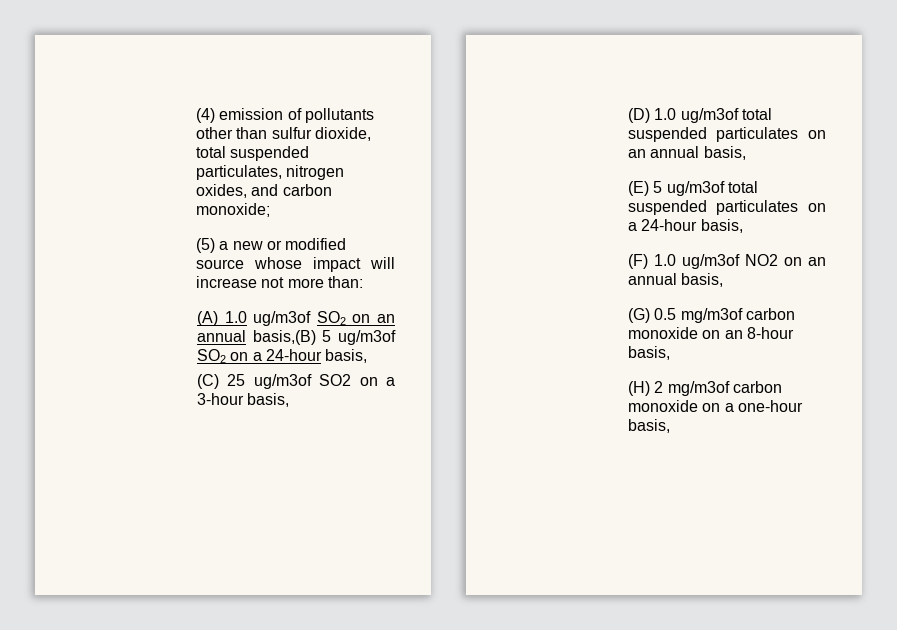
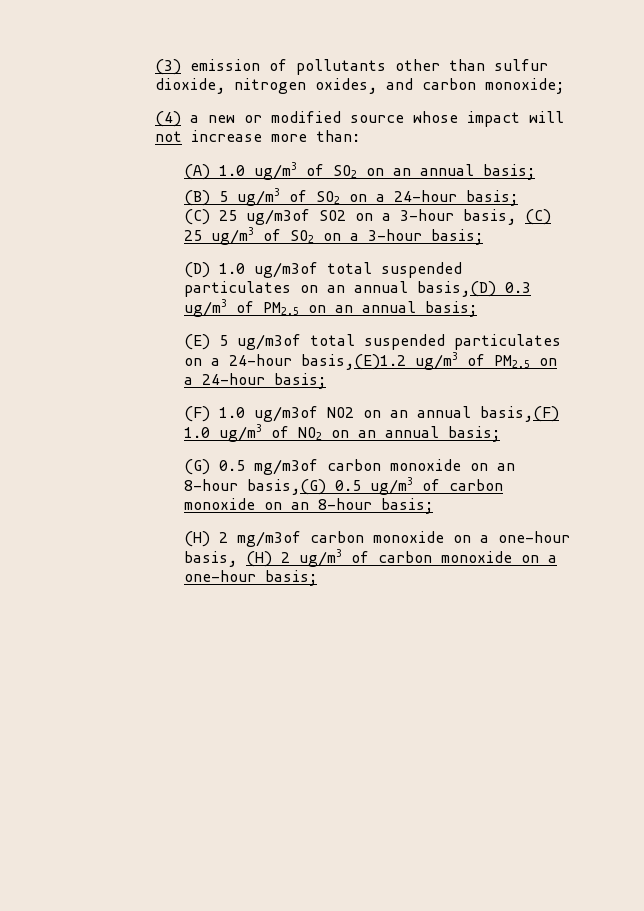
[196,108,216,123] (4) -> [155,59,182,75] (3)
[196,146,310,161] [196,165,283,180] total suspended particulates, -> (226, 86) none
[196,238,216,253] (5) -> [155,111,182,127] (4)
[196,276,285,288] increase not -> [155,130,263,142] not increase
[253,311,312,326] ug/m3of -> [253,162,324,180] ug/m3 of
[252,330,396,345] basis,(B) 5 ug/m3of -> [482,164,535,180] [183,188,307,206] basis; // (B) 5 ug/m3 of
[325,349,368,363] basis, -> [465,190,518,206] basis;
(290, 400) none -> [524,209,551,225] [183,227,483,245] (C) 25 ug/m3 of SO2 on a 3-hour basis;
[703,146,746,160] basis, -> [416,281,531,297] [183,299,477,317] basis,(D) 0.3 ug/m3 of PM2.5 on an annual basis;
[700,219,743,233] basis, -> [300,352,557,370] [183,373,326,389] basis,(E)1.2 ug/m3 of PM2.5 on a 24-hour basis;
[681,273,724,287] basis, -> [479,406,559,422] [183,424,500,442] basis,(F) 1.0 ug/m3 of NO2 on an annual basis;
[627,346,670,360] basis, -> [246,477,503,495] [183,498,433,514] basis,(G) 0.5 ug/m3 of carbon monoxide on an 8-hour basis;
(670, 426) none -> [245,549,557,567] [183,570,317,586] (H) 2 ug/m3 of carbon monoxide on a one-hour basis;

